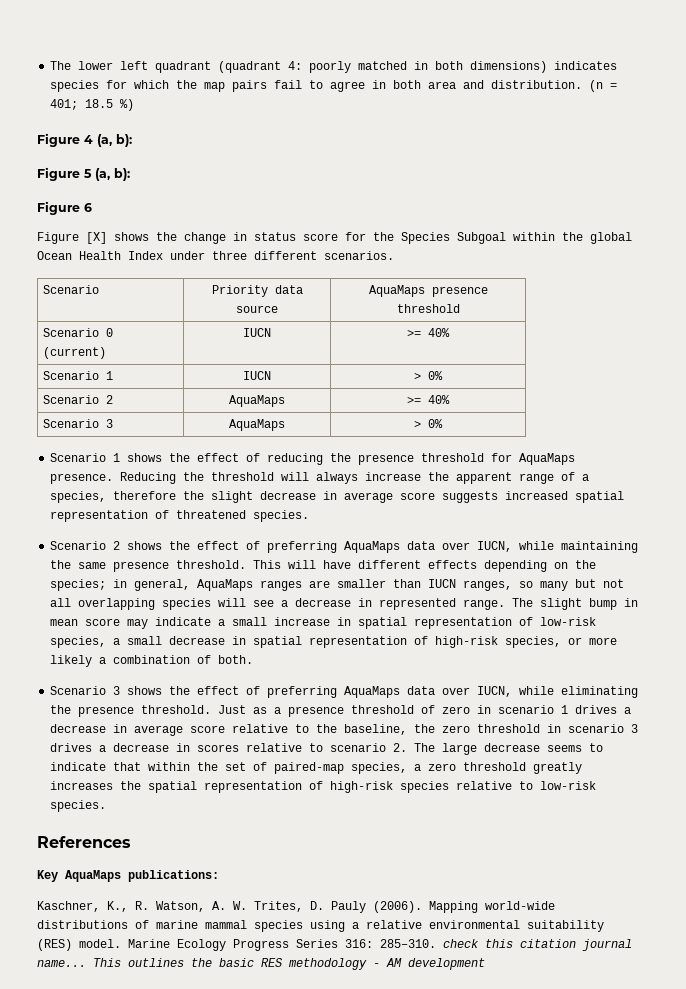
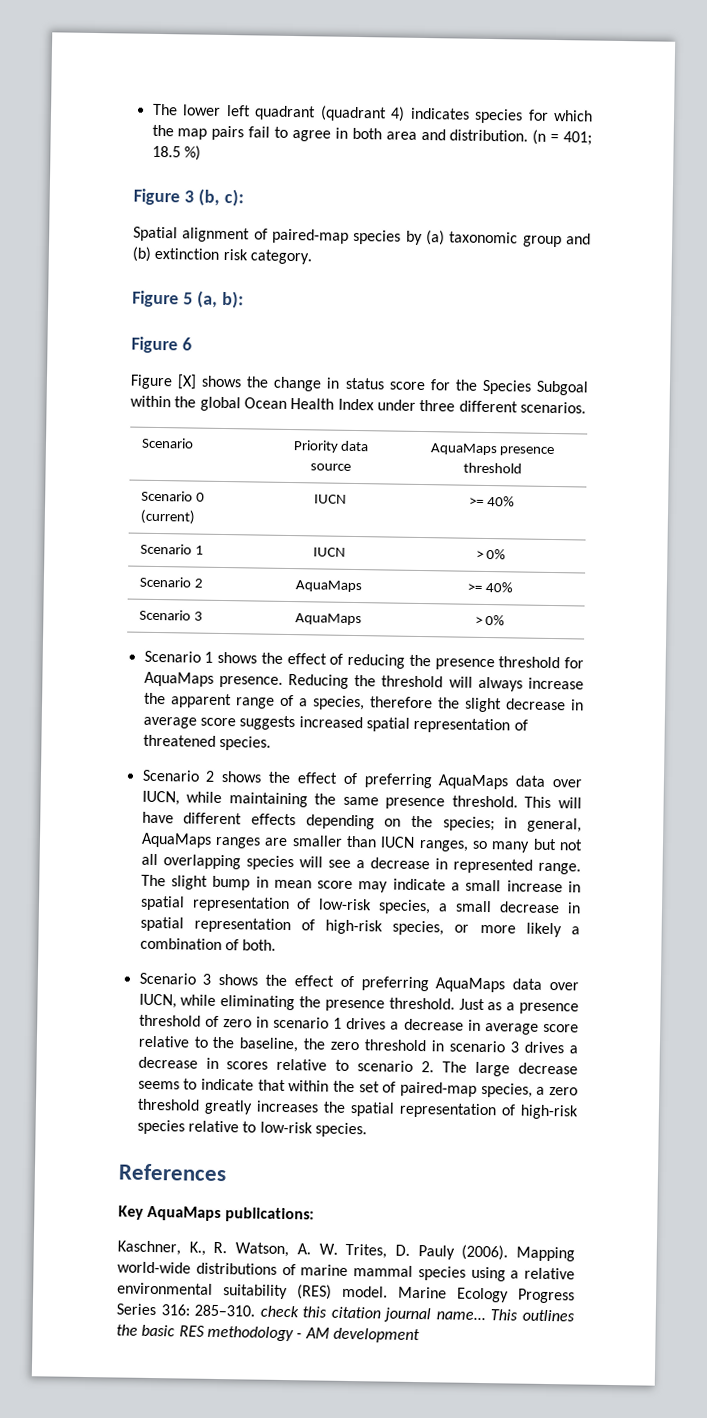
[288,61,548,73] 4: poorly matched in both dimensions) -> [390,106,406,122] 4)
[84,134,132,147] 4 (a, b): -> [183,188,244,207] [133,226,591,248] [132,246,312,265] 3 (b, c): // Spatial alignment of paired-map species by (a) taxonomic group and (b) extinction risk category.

